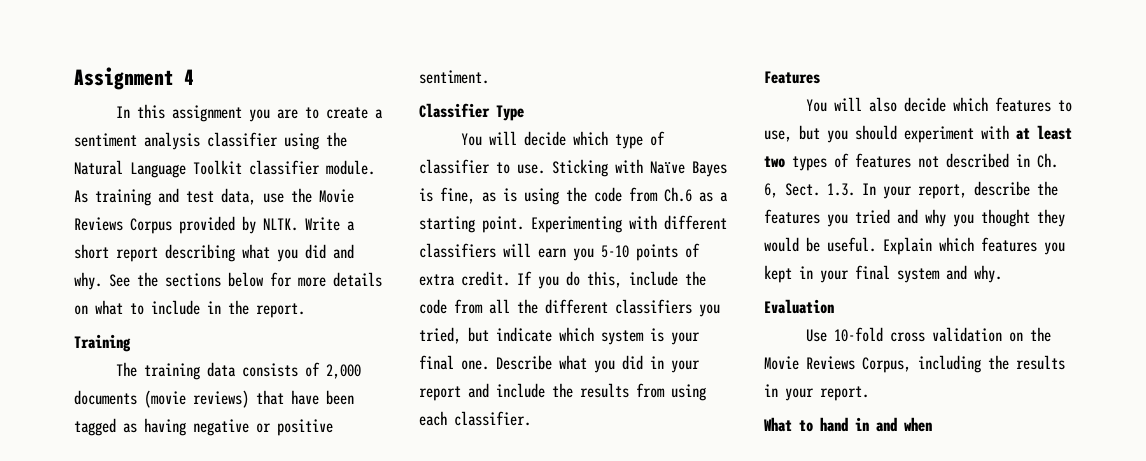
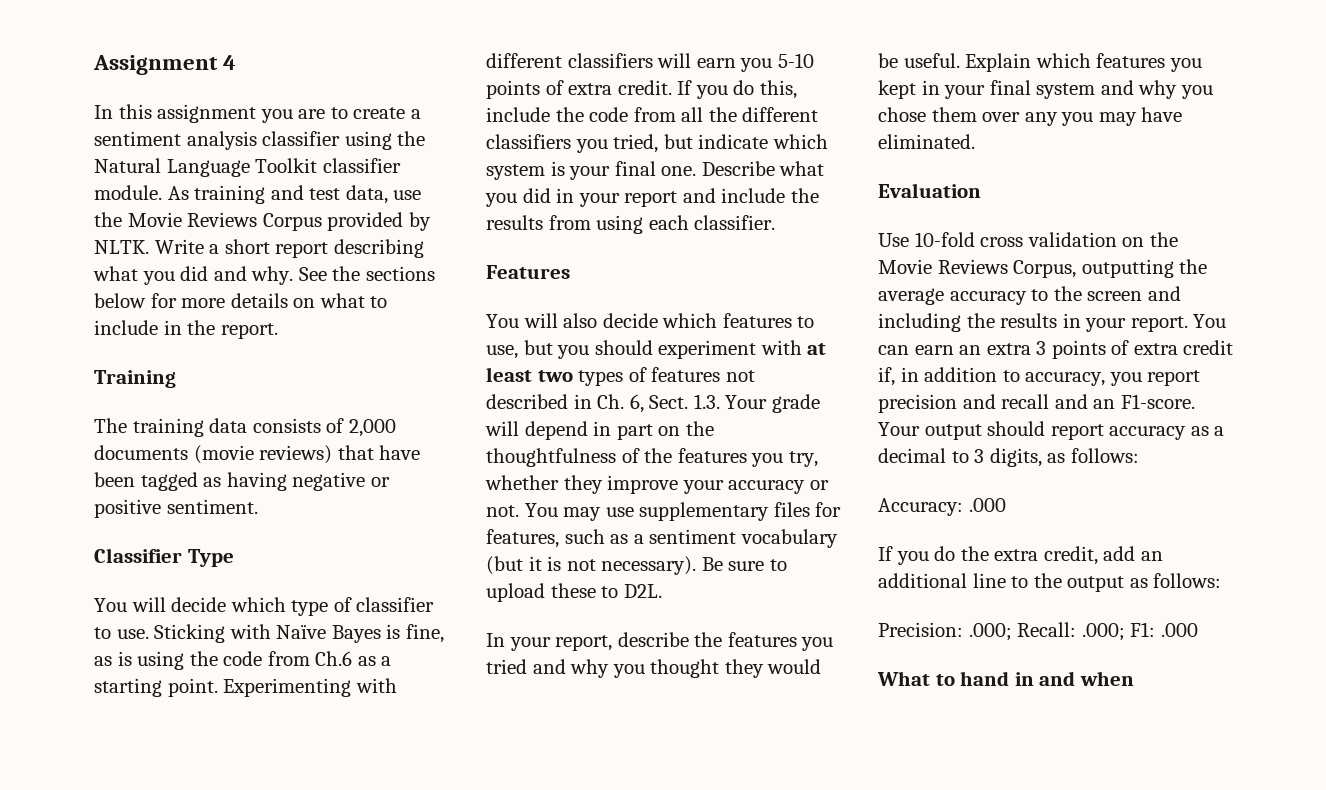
(855, 189) none -> [725,394,820,413] [485,421,714,440] [486,448,818,467] [485,475,829,494] [486,502,842,521] [486,529,838,548] [486,556,787,575] [486,583,662,602] Your grade will depend in part on the thoughtfulness of the features you try, whether they improve your accuracy or not. You may use supplementary files for features, such as a sentiment vocabulary (but it is not necessary). Be sure to upload these to D2L. //
[974,265,1002,283] why. -> [1138,80,1213,99] [878,107,1183,126] [878,134,975,149] why you chose them over any you may have eliminated.
(911, 365) none -> [1081,259,1208,278] [878,286,1181,305] outputting the average accuracy to the screen and
(869, 393) none -> [1193,314,1227,328] [878,340,1234,359] [878,367,1201,386] [878,394,1195,413] [878,421,1225,440] [878,448,1139,467] [878,498,1006,516] [878,546,1163,565] [878,573,1222,592] [878,622,1198,641] You can earn an extra 3 points of extra credit if, in addition to accuracy, you report precision and recall and an F1-score. Your output should report accuracy as a decimal to 3 digits, as follows: // Accuracy: .000 // If you do the extra credit, add an additional line to the output as follows: // Precision: .000; Recall: .000; F1: .000

